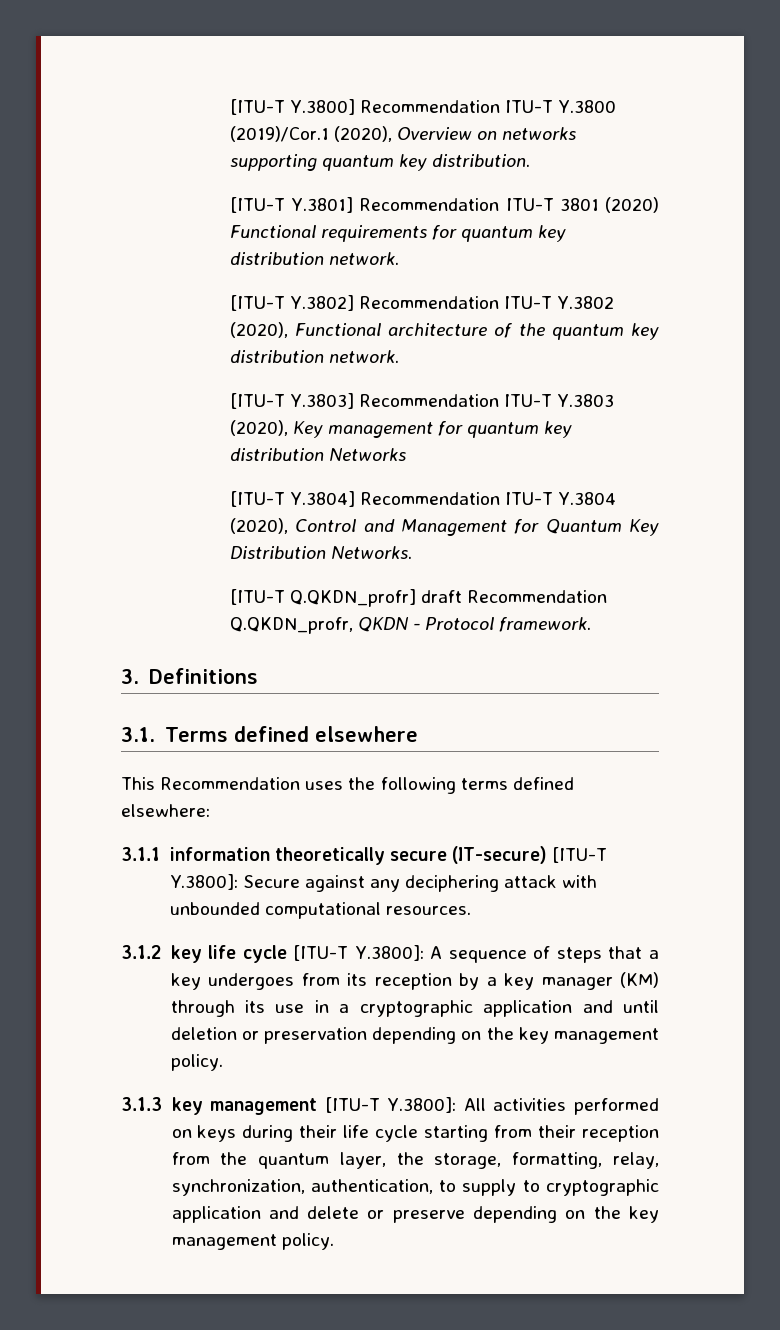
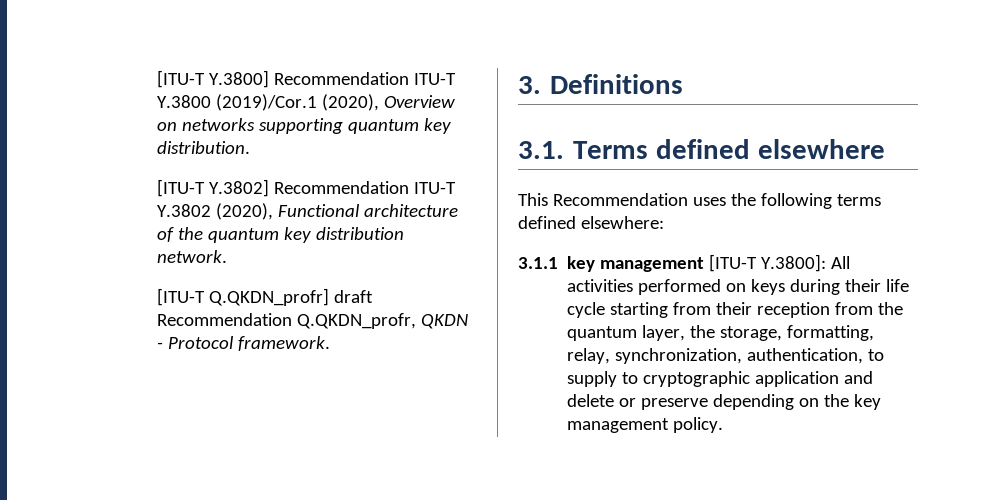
[229,197,659,213] [229,225,567,242] [229,252,399,265] // [ITU-T Y.3801] Recommendation ITU-T 3801 (2020) Functional requirements for quantum key distribution network. -> (250, 147) none
[229,393,615,409] [229,420,573,438] [229,448,406,461] [229,491,617,507] [229,518,659,536] [229,546,412,559] // [ITU-T Y.3803] Recommendation ITU-T Y.3803 (2020), Key management for quantum key distribution Networks // [ITU-T Y.3804] Recommendation ITU-T Y.3804 (2020), Control and Management for Quantum Key Distribution Networks. -> (227, 256) none
[169,846,608,865] [169,874,598,892] [169,902,471,919] [121,945,659,963] [170,972,659,990] [170,1000,659,1017] [170,1027,659,1044] [170,1054,223,1071] [121,1097,162,1111] information theoretically secure (IT-secure) [ITU-T Y.3800]: Secure against any deciphering attack with unbounded computational resources. // 3.1.2 key life cycle [ITU-T Y.3800]: A sequence of steps that a key undergoes from its reception by a key manager (KM) through its use in a cryptographic application and until deletion or preservation depending on the key management policy. // 3.1.3 -> (558, 263) none

